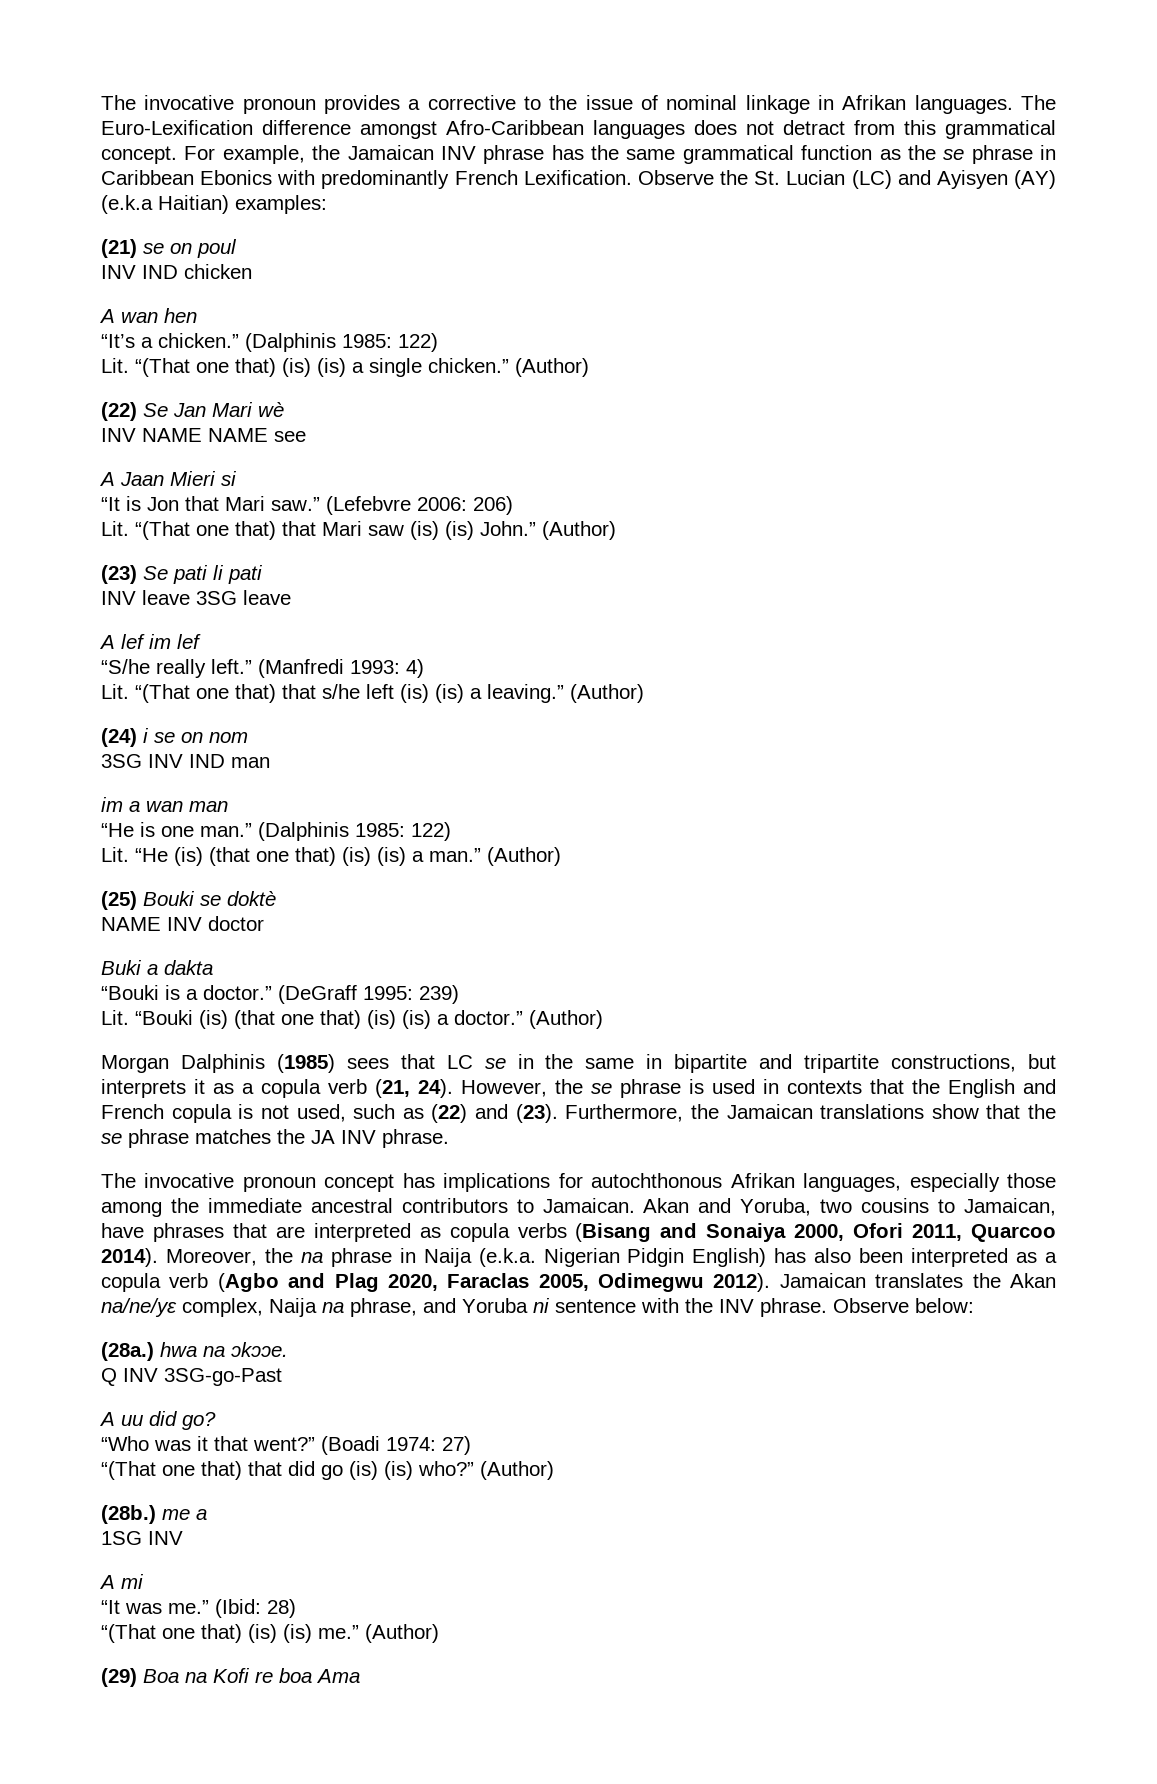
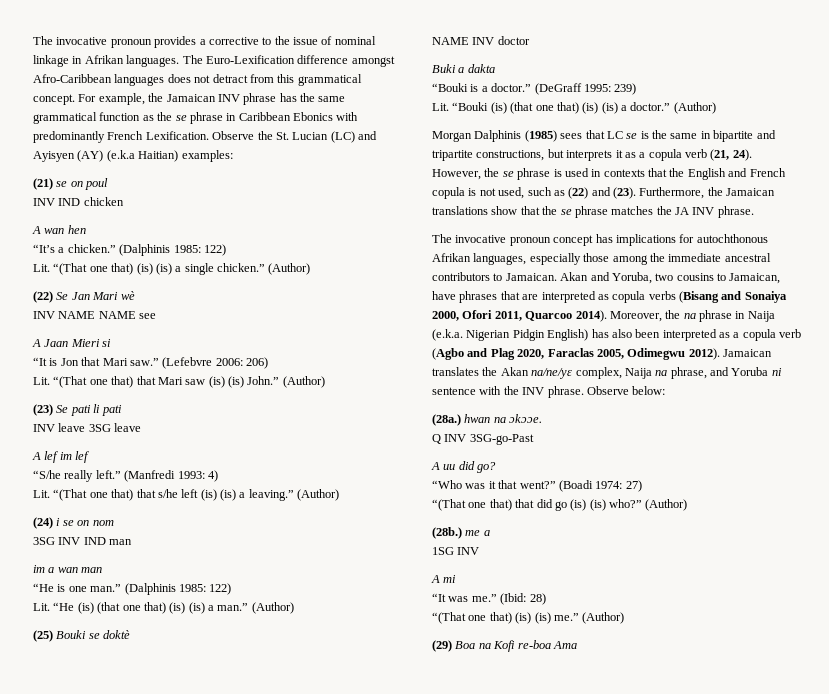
[517,1054,534,1069] in -> [640,131,649,139] is
[160,1342,197,1357] hwa -> [464,414,491,423] hwan
[255,1668,312,1683] re boa -> [517,640,551,649] re-boa

